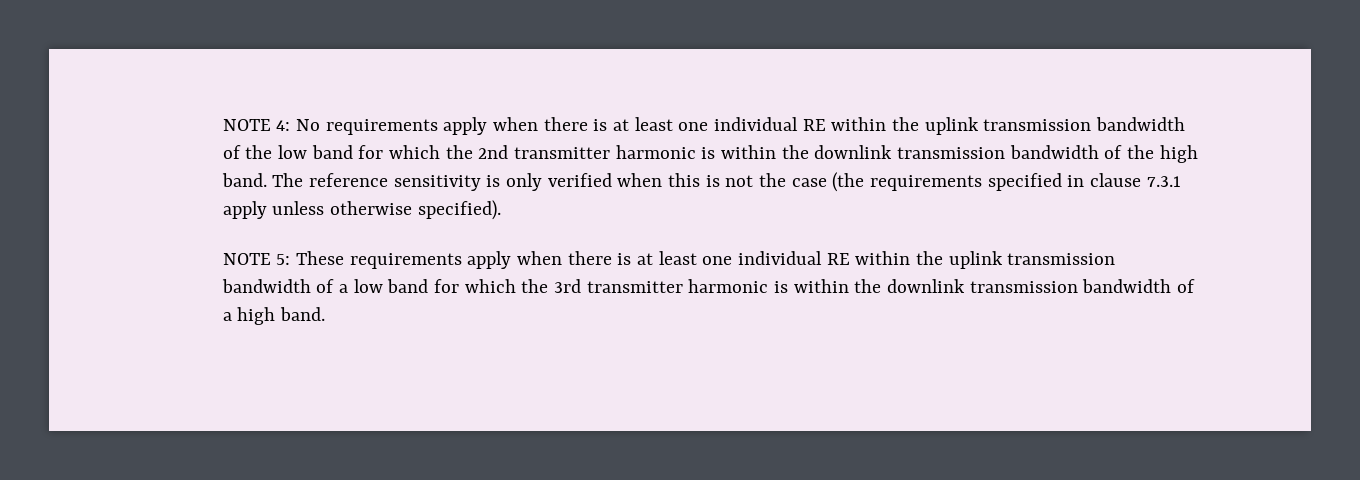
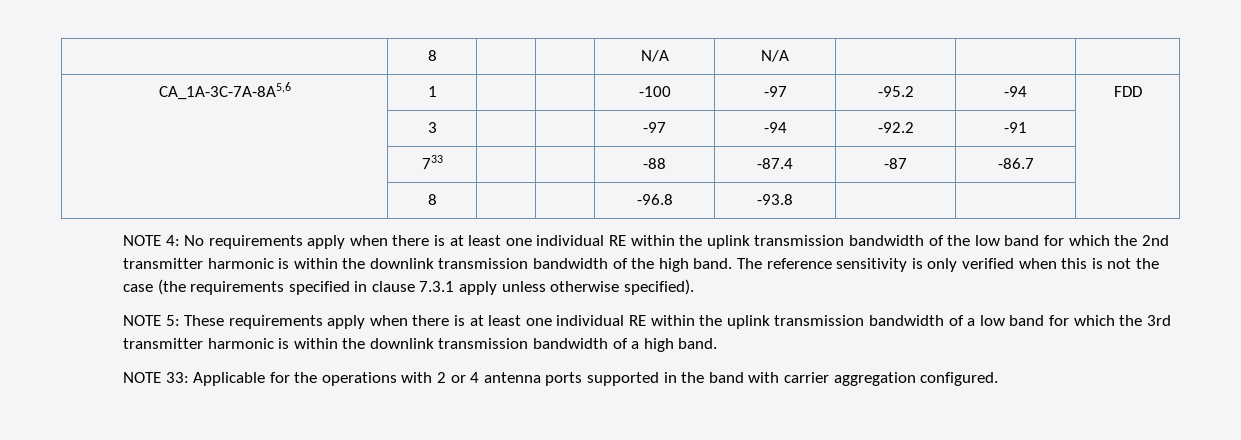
(222, 125) none -> [427,50,437,61] [640,50,669,62] [761,50,790,62] [158,82,291,100] [427,86,437,97] [638,86,671,97] [763,86,787,97] [877,86,914,97] [1004,86,1027,97] [1113,86,1142,97] [427,122,437,133] [643,122,667,133] [763,122,787,133] [877,122,914,133] [1004,122,1027,133] [421,155,443,169] [643,158,667,169] [757,158,794,169] [884,158,908,169] [997,158,1034,169] [427,194,437,205] [636,194,673,205] [757,194,794,205] | 8 | | | N/A | N/A | | | // CA_1A-3C-7A-8A5,6 | 1 | | | -100 | -97 | -95.2 | -94 | FDD // | 3 | | | -97 | -94 | -92.2 | -91 | // | 733 | | | -88 | -87.4 | -87 | -86.7 | // | 8 | | | -96.8 | -93.8 | | | //
(326, 314) none -> [122,372,999,386] // NOTE 33: Applicable for the operations with 2 or 4 antenna ports supported in the band with carrier aggregation configured.

